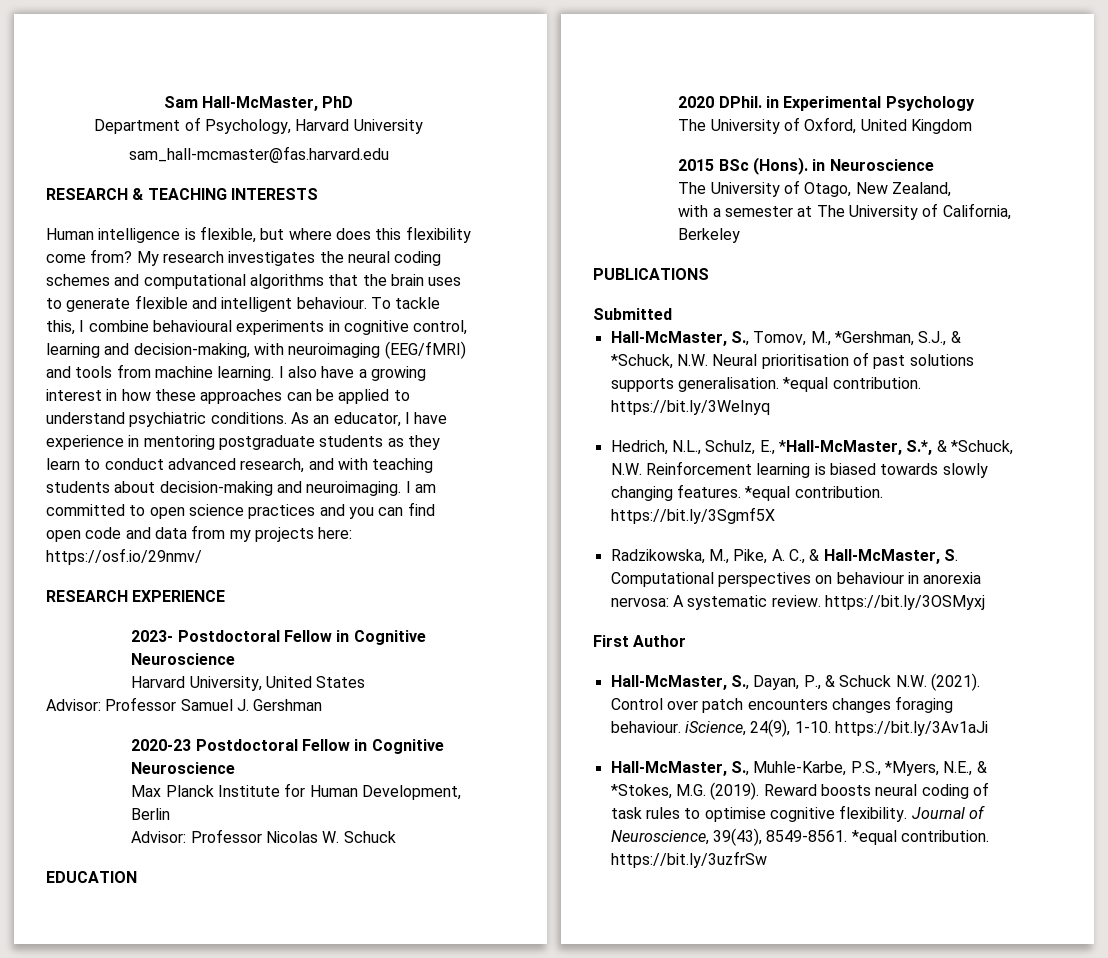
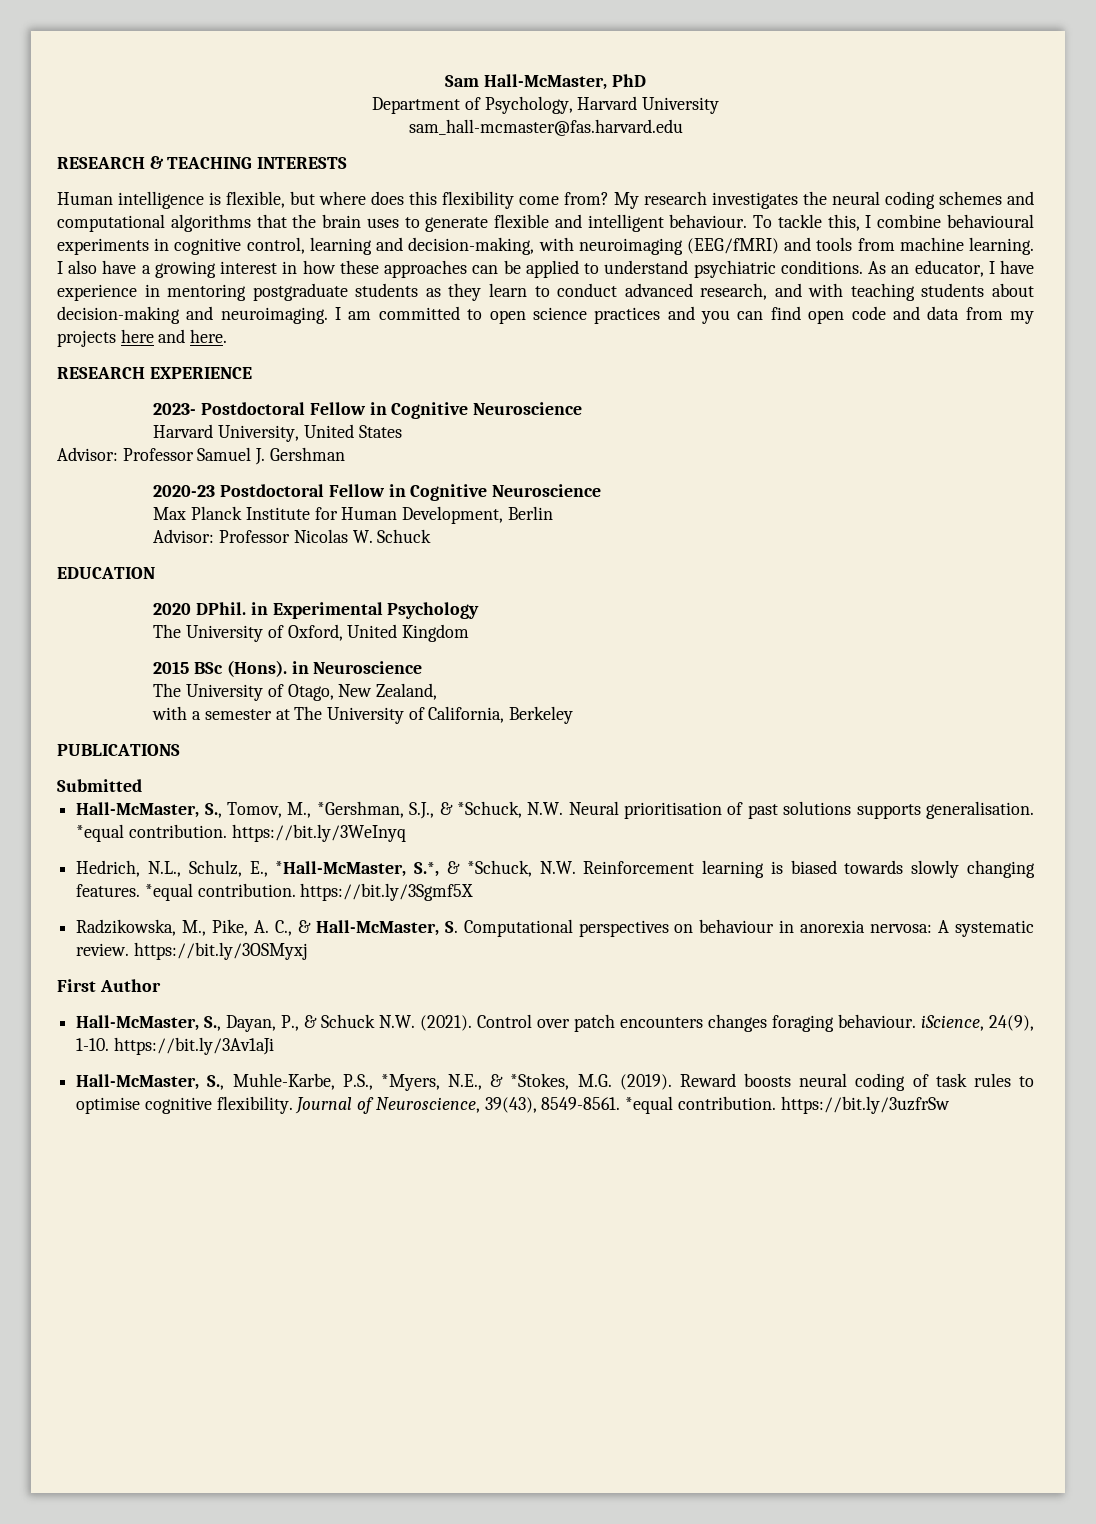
[318,527,353,539] [46,548,202,565] here: https://osf.io/29nmv/ -> [120,329,228,343] here and here.

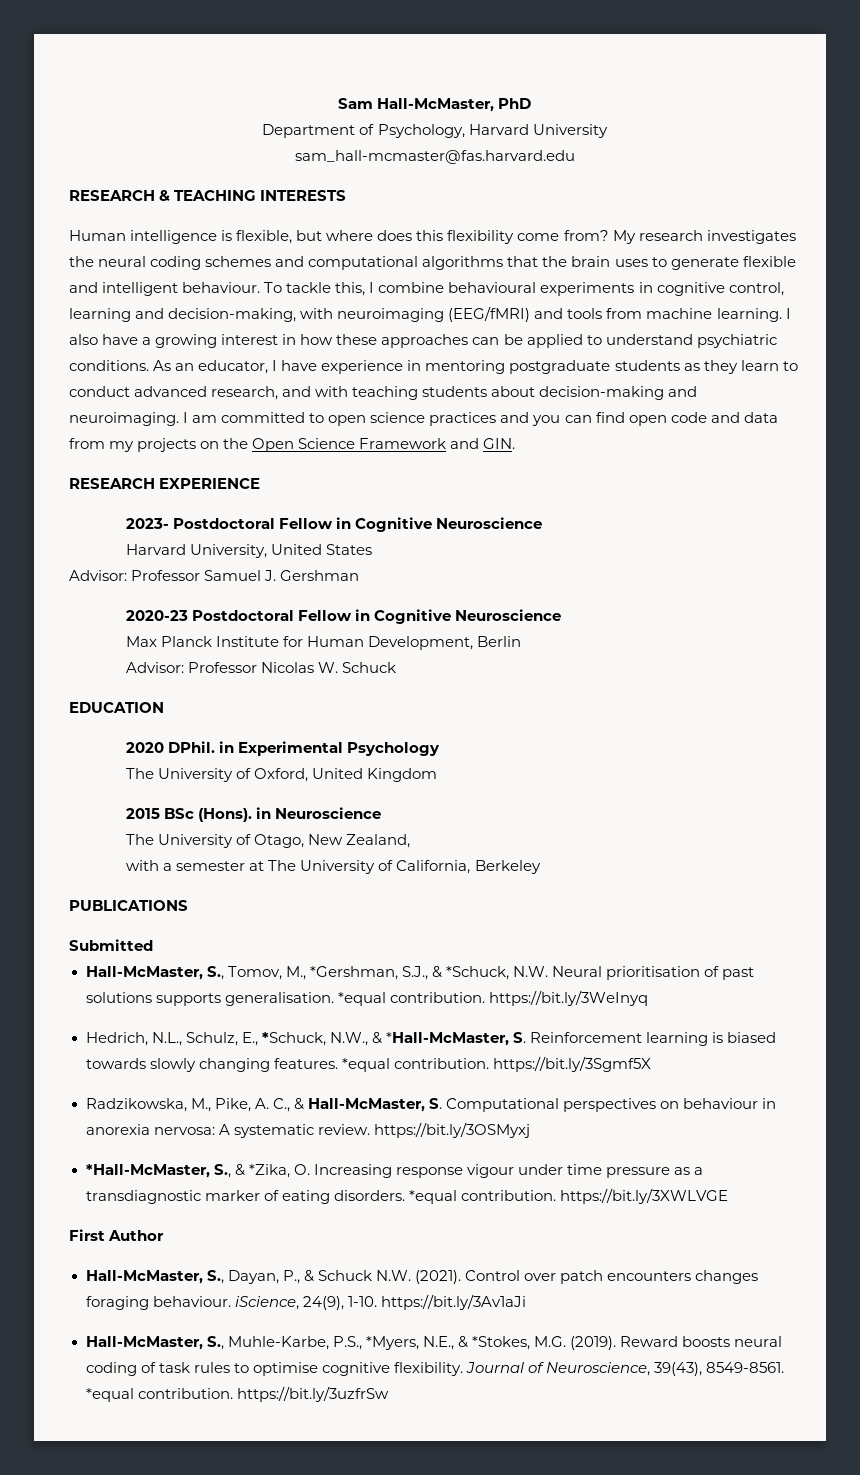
[120,329,228,343] here and here. -> [200,438,516,452] on the Open Science Framework and GIN.
[275,860,576,877] *Hall-McMaster, S.*, & *Schuck, N.W. -> [261,1032,526,1046] *Schuck, N.W., & *Hall-McMaster, S.
(308, 951) none -> [85,1164,704,1178] [85,1188,728,1204] // *Hall-McMaster, S., & *Zika, O. Increasing response vigour under time pressure as a transdiagnostic marker of eating disorders. *equal contribution. https://bit.ly/3XWLVGE

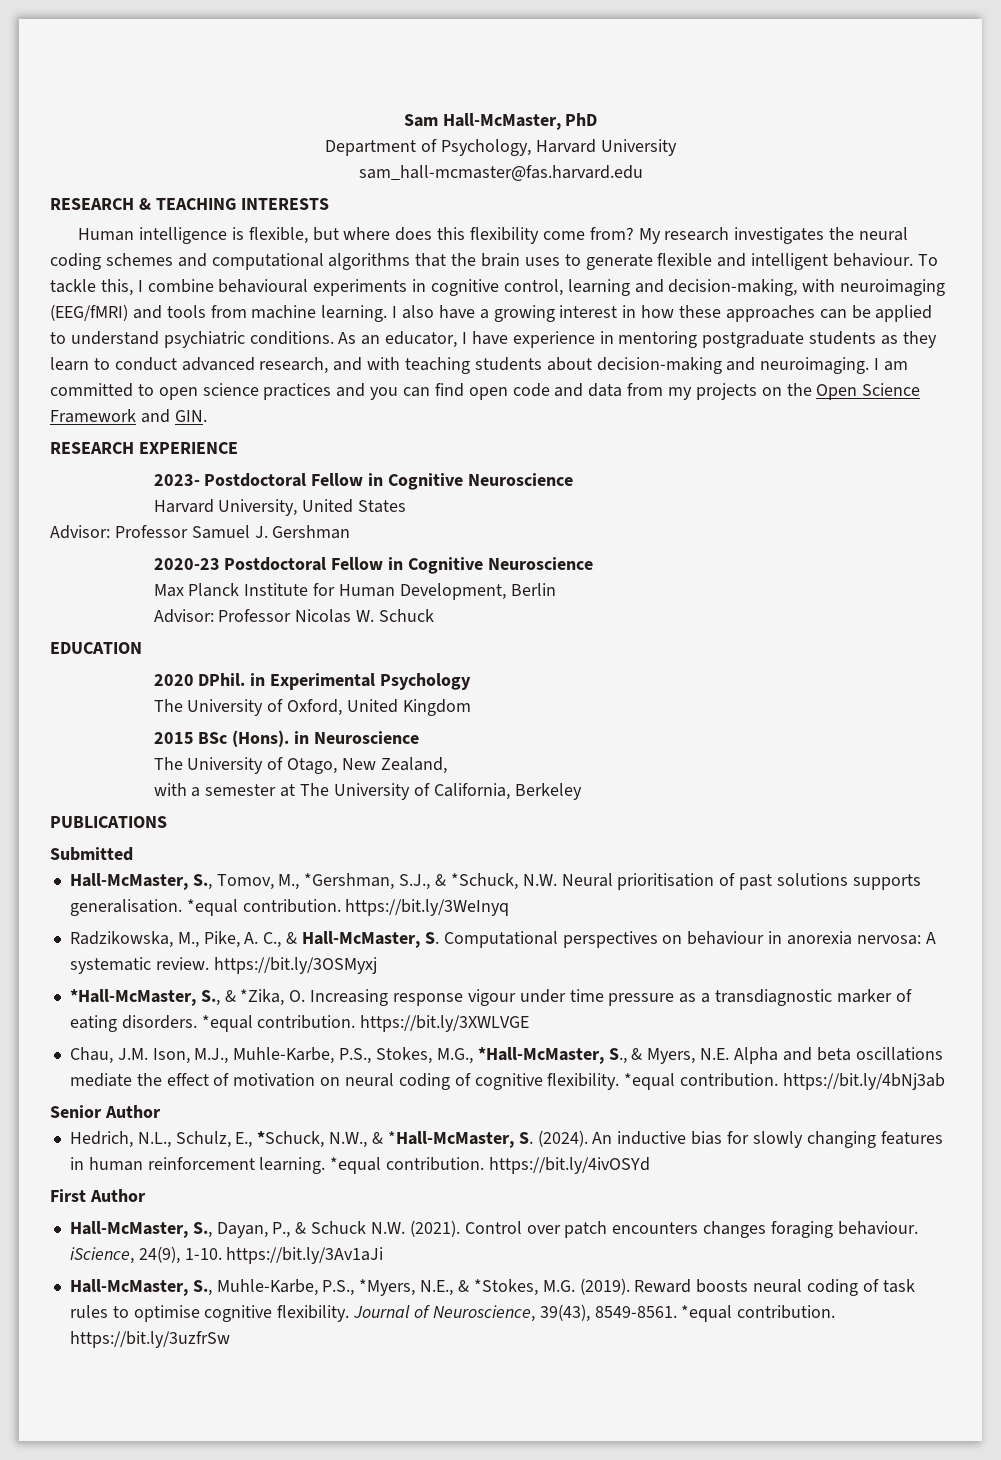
[85,1032,777,1046] [85,1056,651,1072] // Hedrich, N.L., Schulz, E., *Schuck, N.W., & *Hall-McMaster, S. Reinforcement learning is biased towards slowly changing features. *equal contribution. https://bit.ly/3Sgmf5X -> (510, 907) none
(728, 1196) none -> [69,1047,943,1064] [69,1073,945,1090] [50,1105,161,1118] [69,1130,943,1148] [69,1157,650,1174] // Chau, J.M. Ison, M.J., Muhle-Karbe, P.S., Stokes, M.G., *Hall-McMaster, S., & Myers, N.E. Alpha and beta oscillations mediate the effect of motivation on neural coding of cognitive flexibility. *equal contribution. https://bit.ly/4bNj3ab // Senior Author // Hedrich, N.L., Schulz, E., *Schuck, N.W., & *Hall-McMaster, S. (2024). An inductive bias for slowly changing features in human reinforcement learning. *equal contribution. https://bit.ly/4ivOSYd

